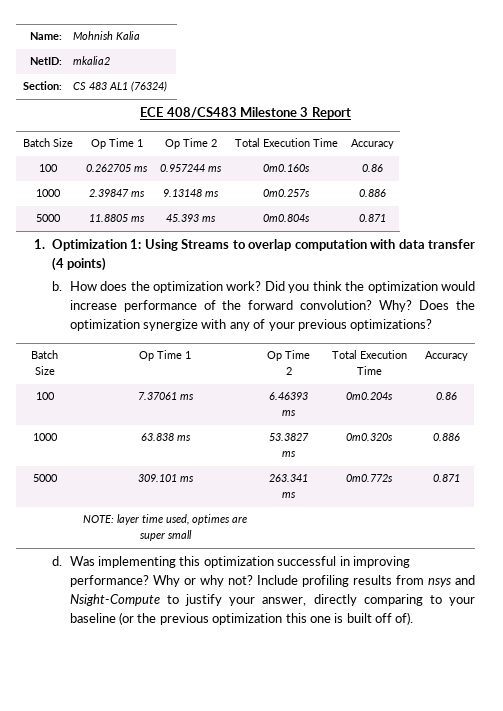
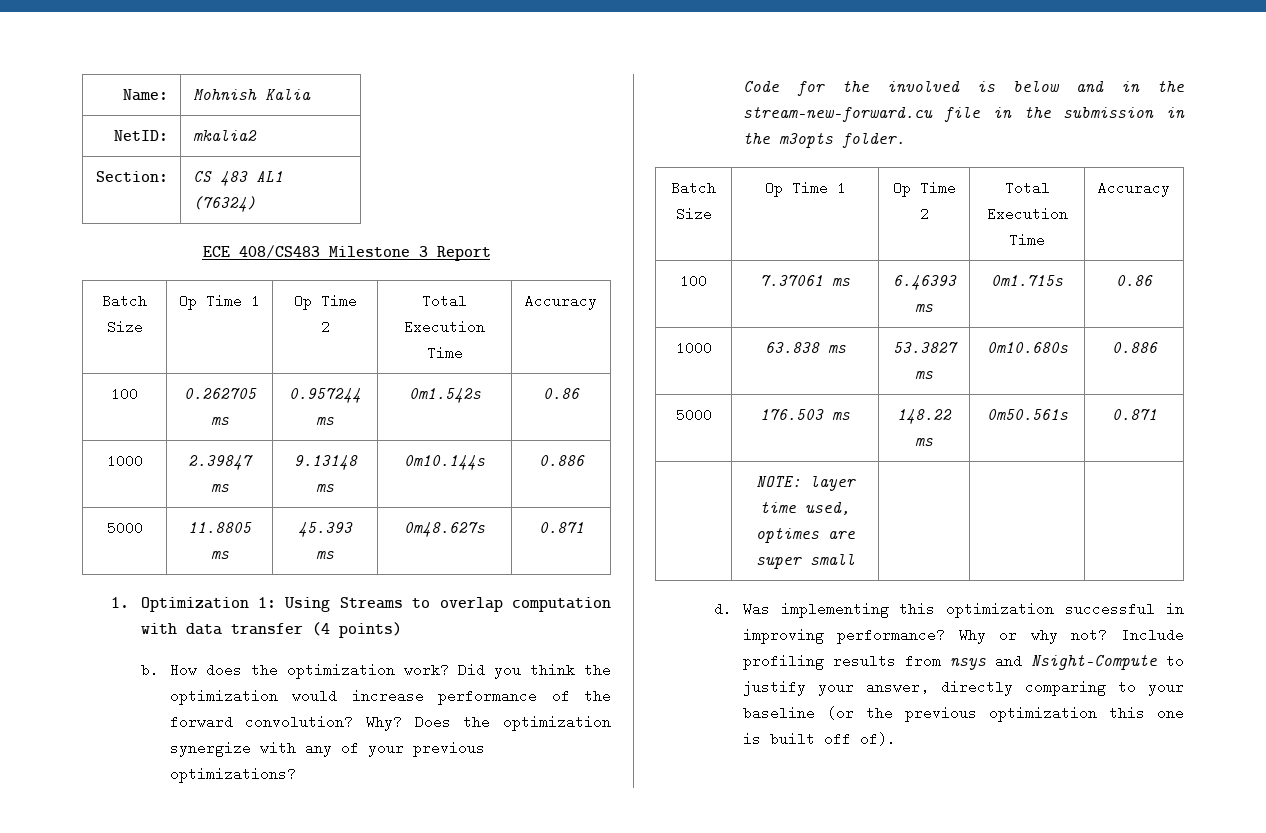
[263,164,310,172] 0m0.160s -> [408,388,481,403] 0m1.542s
[263,189,310,197] 0m0.257s -> [404,455,485,470] 0m10.144s
[263,214,310,222] 0m0.804s -> [404,522,485,537] 0m48.627s
(433, 325) none -> [742,80,1184,96] [742,106,1185,122] [742,132,905,148] // Code for the involved is below and in the stream-new-forward.cu file in the submission in the m3opts folder.
[346,392,393,400] 0m0.204s -> [991,275,1063,286] 0m1.715s
[346,433,393,441] [433,433,460,441] [32,474,58,482] [137,474,194,482] [269,474,308,482] [282,492,296,498] [346,474,393,482] 0m0.320s | 0.886 // 5000 | 309.101 ms | 263.341 ms | 0m0.772s -> [986,342,1068,353] [1111,342,1158,353] [675,408,712,422] [760,409,850,420] [897,409,952,424] [915,438,933,446] [986,409,1068,420] 0m10.680s | 0.886 // 5000 | 176.503 ms | 148.22 ms | 0m50.561s

